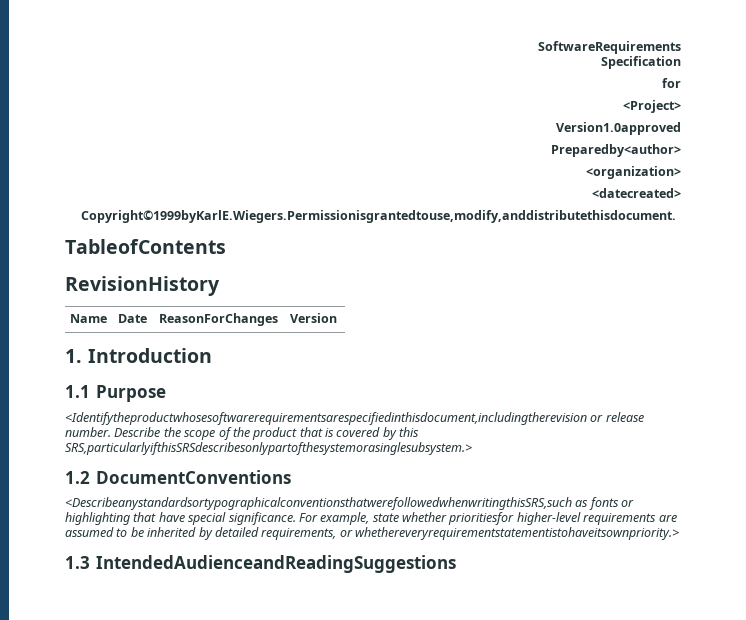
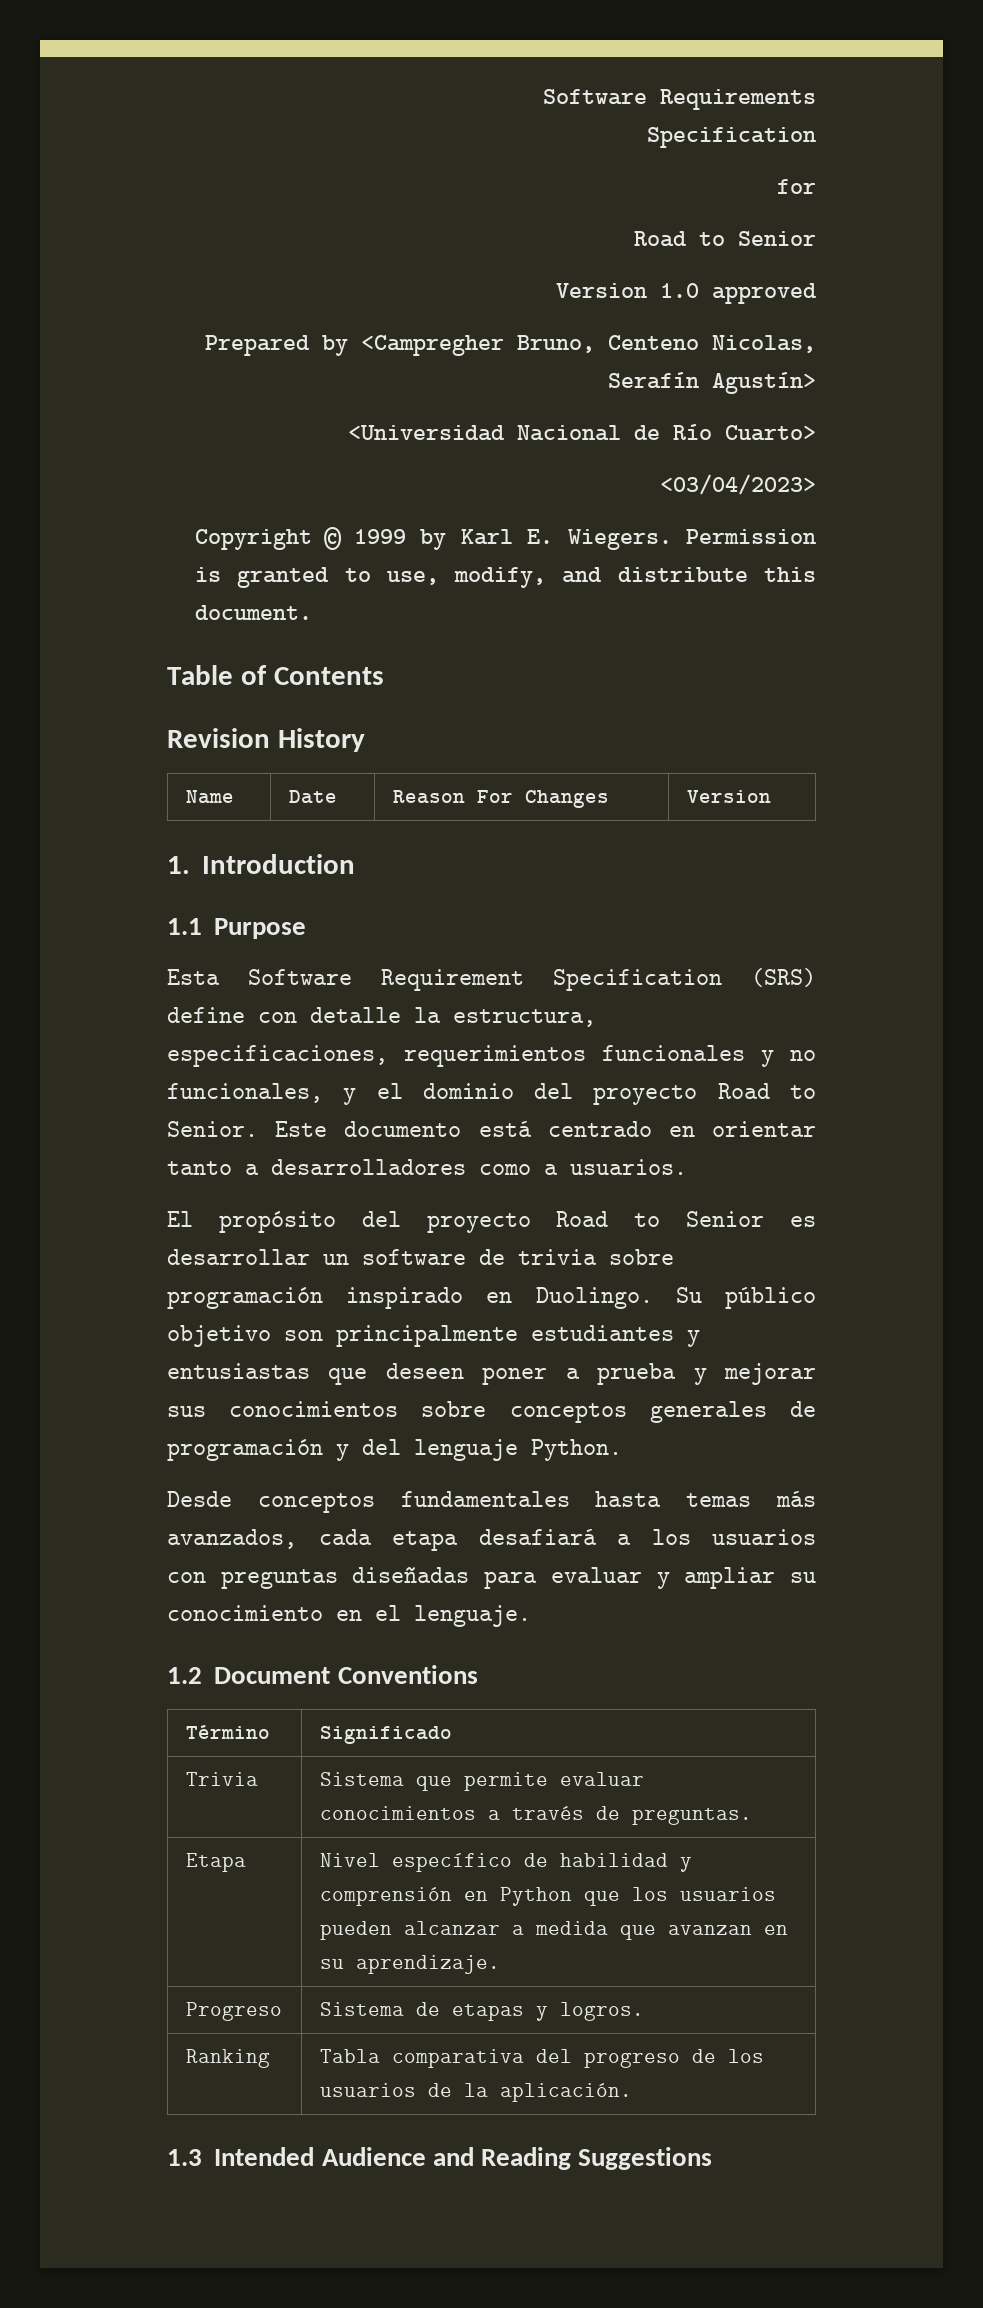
[538,41,681,54] SoftwareRequirements -> [543,89,816,110] Software Requirements
[623,100,681,113] [556,122,681,135] [551,144,681,157] [586,166,681,179] [592,188,681,198] [80,210,676,223] [65,239,226,254] [65,276,220,296] <Project> // Version1.0approved // Preparedby<author> // <organization> // <datecreated> // Copyright©1999byKarlE.Wiegers.Permissionisgrantedtouse,modify,anddistributethisdocument. // TableofContents // RevisionHistory -> [634,231,816,247] [556,283,817,304] [205,335,816,356] [608,372,816,394] [348,424,816,441] [660,474,816,495] [194,527,817,550] [194,567,816,588] [194,605,312,620] [167,665,384,685] [167,728,365,752] Road to Senior // Version 1.0 approved // Prepared by <Campregher Bruno, Centeno Nicolas, Serafín Agustín> // <Universidad Nacional de Río Cuarto> // <03/04/2023> // Copyright © 1999 by Karl E. Wiegers. Permission is granted to use, modify, and distribute this document. // Table of Contents // Revision History
[159,313,279,326] ReasonForChanges -> [392,790,609,808] Reason For Changes
[65,412,644,425] [65,427,420,440] [65,442,472,455] [65,470,292,484] [65,497,635,510] [65,512,677,525] [65,527,679,540] [65,555,457,573] <Identifytheproductwhosesoftwarerequirementsarespecifiedinthisdocument,includingtherevision or release number. Describe the scope of the product that is covered by this SRS,particularlyifthisSRSdescribesonlypartofthesystemorasinglesubsystem.> // 1.2 DocumentConventions // <DescribeanystandardsortypographicalconventionsthatwerefollowedwhenwritingthisSRS,such as fonts or highlighting that have special significance. For example, state whether prioritiesfor higher-level requirements are assumed to be inherited by detailed requirements, or whethereveryrequirementstatementistohaveitsownpriority.> // 1.3 IntendedAudienceandReadingSuggestions -> [167,968,816,991] [167,1007,596,1027] [167,1045,816,1067] [167,1083,816,1105] [167,1121,817,1137] [167,1159,687,1175] [167,1211,816,1233] [167,1249,674,1265] [167,1287,816,1309] [167,1325,700,1347] [167,1363,817,1385] [167,1401,816,1423] [167,1439,622,1461] [167,1491,816,1513] [167,1529,816,1551] [167,1567,816,1589] [167,1605,531,1627] [167,1665,478,1684] [185,1725,270,1739] [319,1726,452,1744] [185,1772,258,1786] [319,1772,644,1791] [319,1806,752,1825] [185,1853,246,1872] [319,1853,692,1872] [319,1887,776,1906] [319,1921,788,1940] [319,1955,500,1974] [185,2002,282,2021] [319,2002,644,2021] [185,2049,270,2068] [319,2049,764,2068] [319,2083,632,2102] [167,2147,713,2170] Esta Software Requirement Specification (SRS) define con detalle la estructura, especificaciones, requerimientos funcionales y no funcionales, y el dominio del proyecto Road to Senior. Este documento está centrado en orientar tanto a desarrolladores como a usuarios. // El propósito del proyecto Road to Senior es desarrollar un software de trivia sobre programación inspirado en Duolingo. Su público objetivo son principalmente estudiantes y entusiastas que deseen poner a prueba y mejorar sus conocimientos sobre conceptos generales de programación y del lenguaje Python. // Desde conceptos fundamentales hasta temas más avanzados, cada etapa desafiará a los usuarios con preguntas diseñadas para evaluar y ampliar su conocimiento en el lenguaje. // 1.2 Document Conventions // Término | Significado // Trivia | Sistema que permite evaluar conocimientos a través de preguntas. // Etapa | Nivel específico de habilidad y comprensión en Python que los usuarios pueden alcanzar a medida que avanzan en su aprendizaje. // Progreso | Sistema de etapas y logros. // Ranking | Tabla comparativa del progreso de los usuarios de la aplicación. // 1.3 Intended Audience and Reading Suggestions

